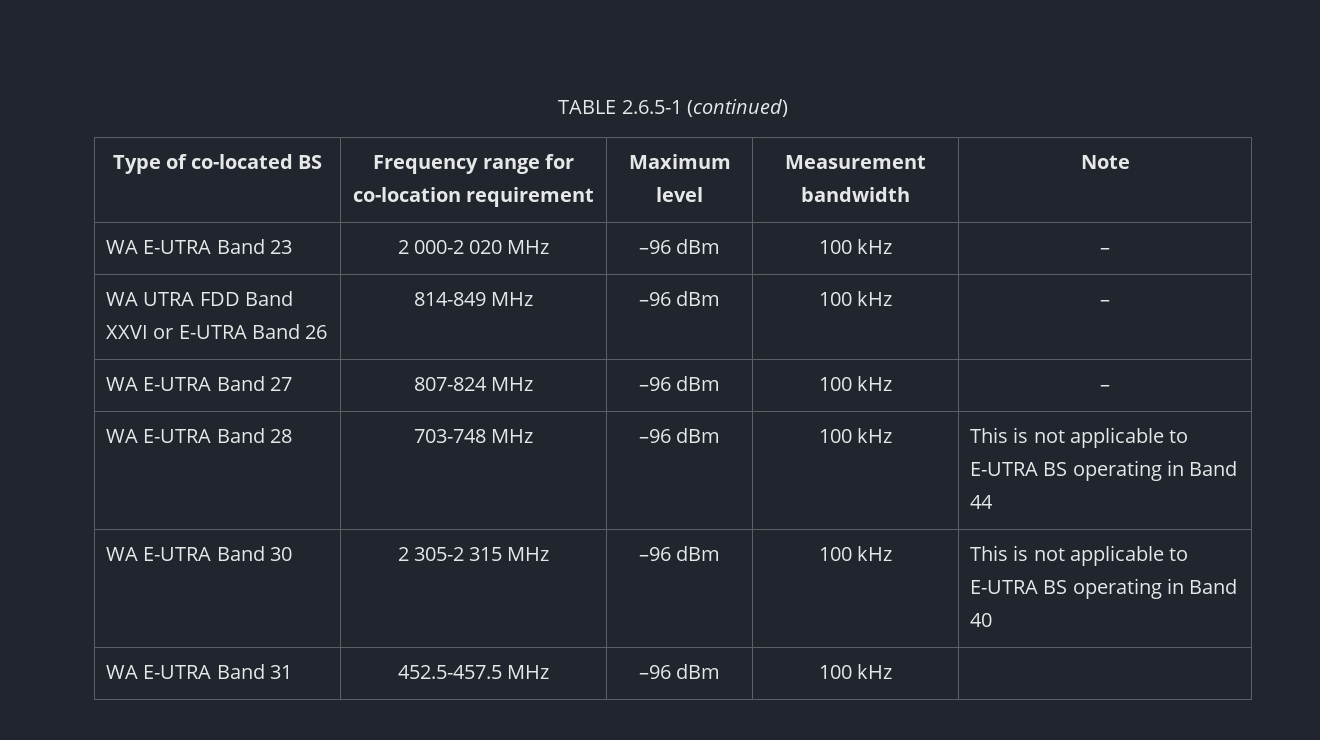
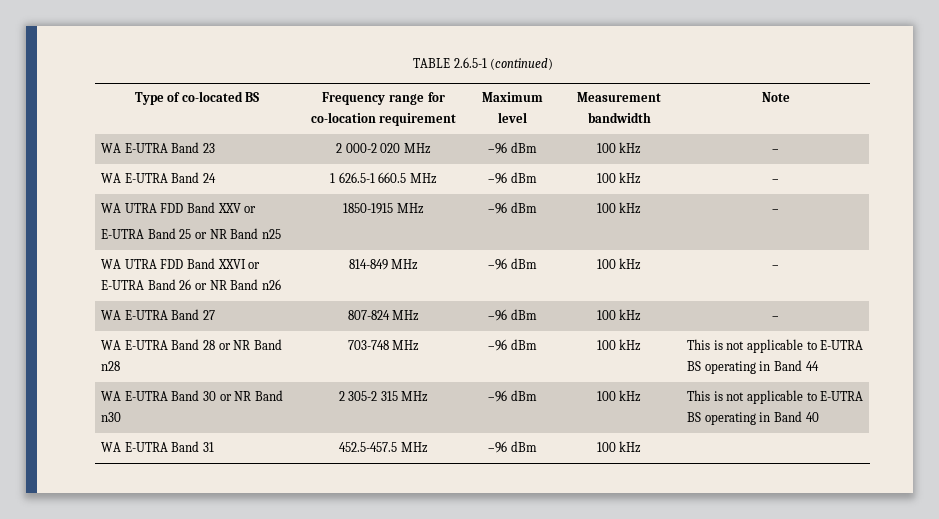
(1110, 251) none -> [101,172,216,183] [330,172,437,184] [488,172,537,184] [596,172,642,184] [772,179,779,183] [101,202,257,213] [101,228,281,239] [343,203,424,214] [488,202,537,214] [596,202,642,214] [772,209,779,213] // WA E-UTRA Band 24 | 1 626.5-1 660.5 MHz | –96 dBm | 100 kHz | – // WA UTRA FDD Band XXV or // E-UTRA Band 25 or NR Band n25 | 1850-1915 MHz | –96 dBm | 100 kHz | –
(328, 332) none -> [194,279,281,290] or NR Band n26
(292, 436) none -> [218,339,282,350] [101,361,121,371] or NR Band n28
(292, 554) none -> [219,390,283,401] [101,412,122,422] or NR Band n30

